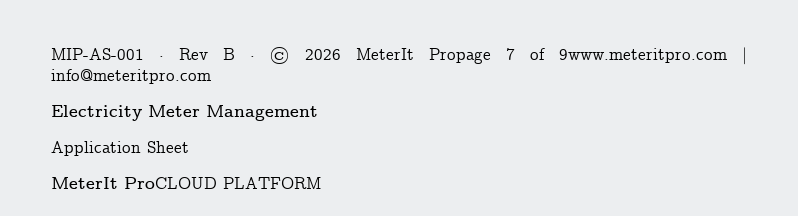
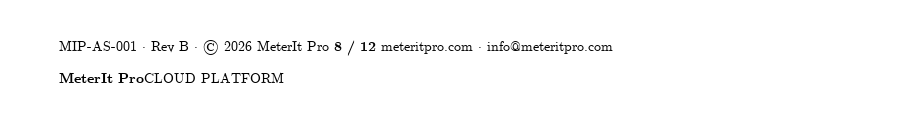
[428,47,747,65] [51,69,211,84] [51,105,318,121] [51,141,189,156] Propage 7 of 9www.meteritpro.com | info@meteritpro.com // Electricity Meter Management // Application Sheet -> [307,40,613,56] Pro 8 / 12 meteritpro.com · info@meteritpro.com

